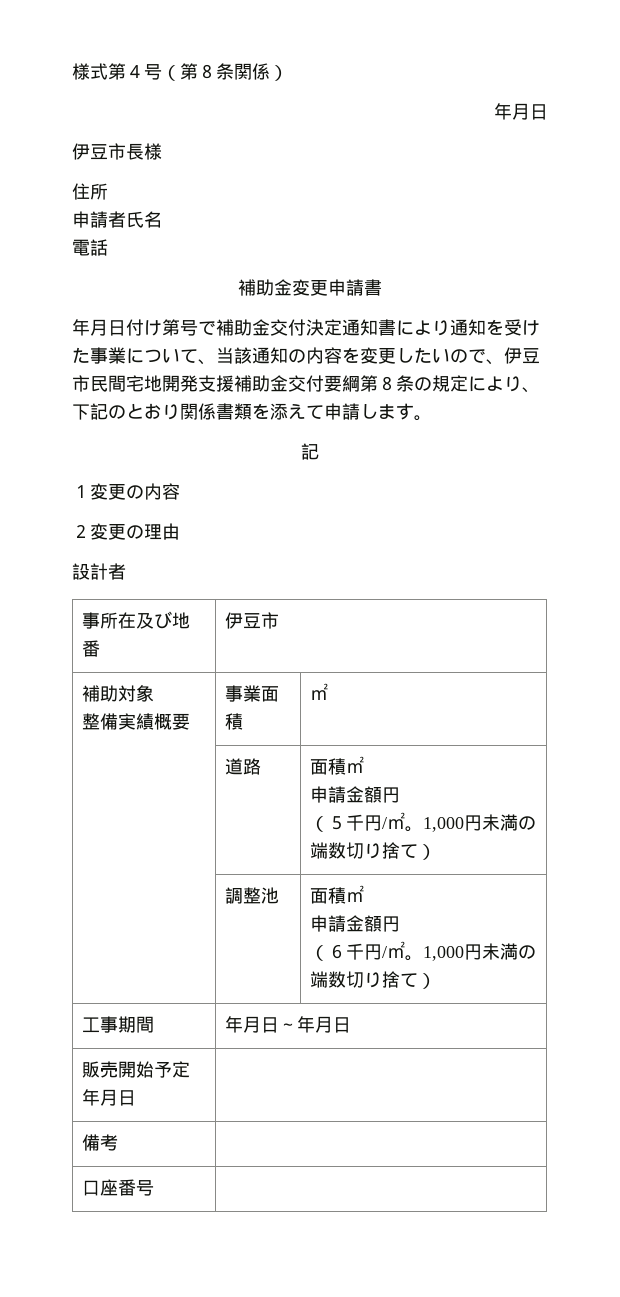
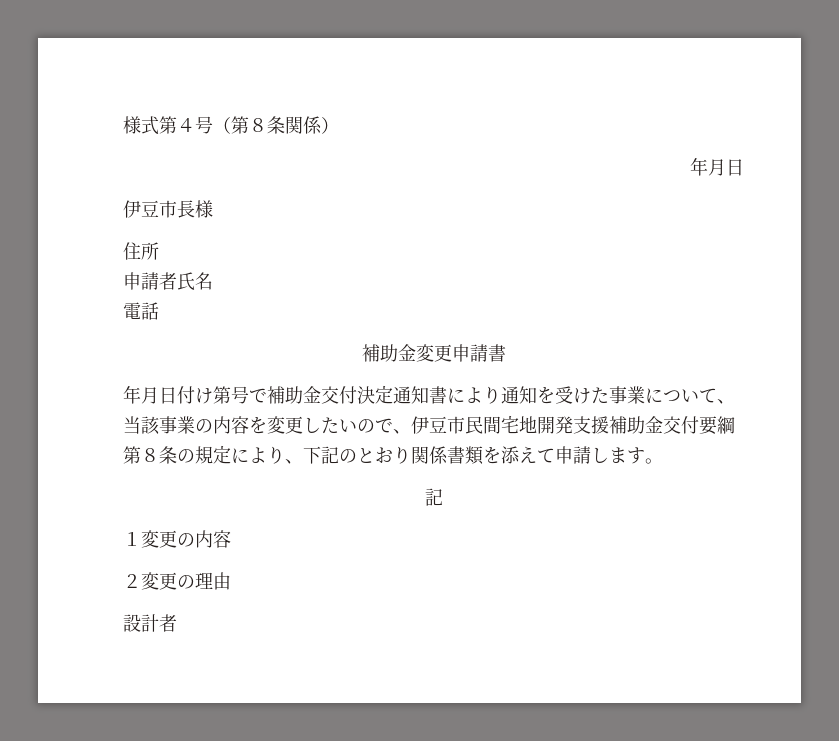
[252,347,288,364] 通知 -> [159,416,195,434] 事業
[81,611,190,629] [81,640,100,657] [224,612,279,629] [81,685,154,702] [81,713,190,730] [224,685,279,702] [224,713,243,730] [309,683,328,700] [224,758,261,775] [309,756,364,775] [309,786,400,803] [309,812,536,832] [309,842,436,860] [224,887,279,904] [309,885,364,904] [309,915,400,932] [309,941,536,961] [309,971,436,989] [81,1016,154,1033] [224,1016,351,1033] [81,1061,190,1078] [81,1089,136,1106] [81,1134,118,1151] [81,1179,154,1196] // 事所在及び地番 | 伊豆市 // 補助対象 // 整備実績概要 | 事業面積 | ㎡ // | 道路 | 面積㎡ // 申請金額円 // （５千円/㎡。1,000円未満の端数切り捨て） // | 調整池 | 面積㎡ // 申請金額円 // （６千円/㎡。1,000円未満の端数切り捨て） // 工事期間 | 年月日～年月日 // 販売開始予定年月日 | // 備考 | // 口座番号 | -> (177, 623) none

